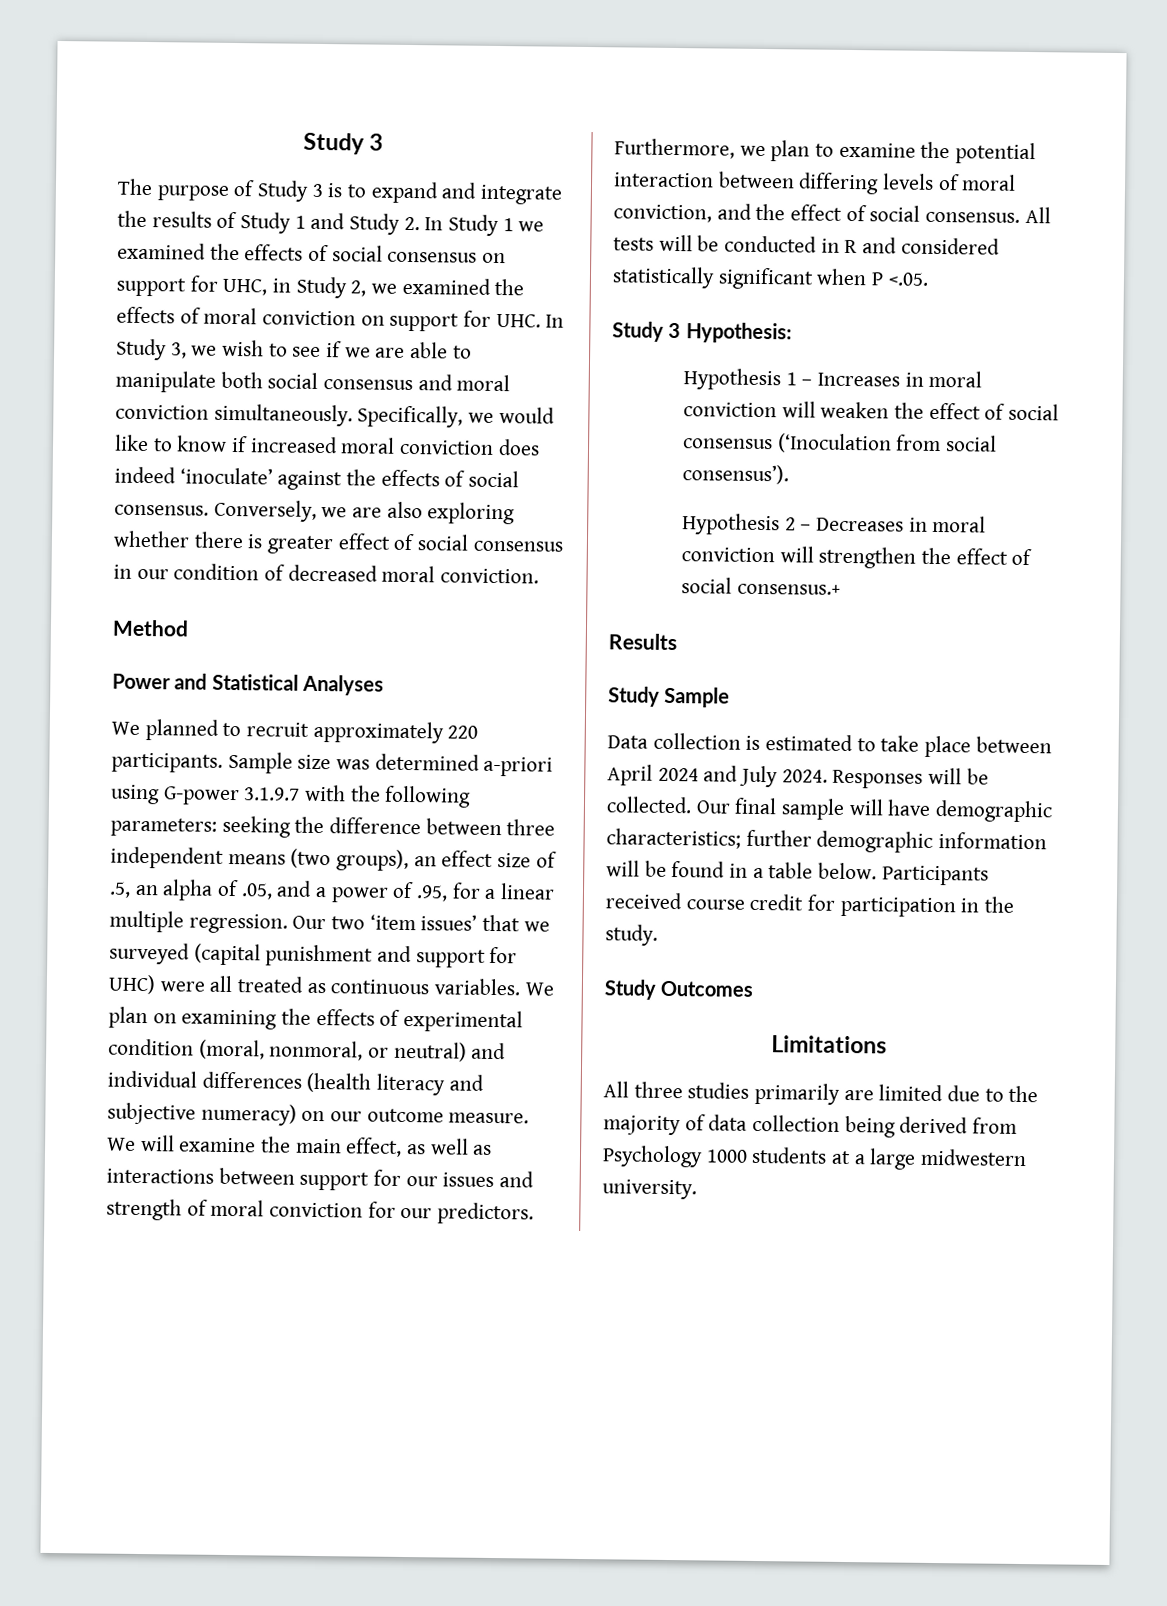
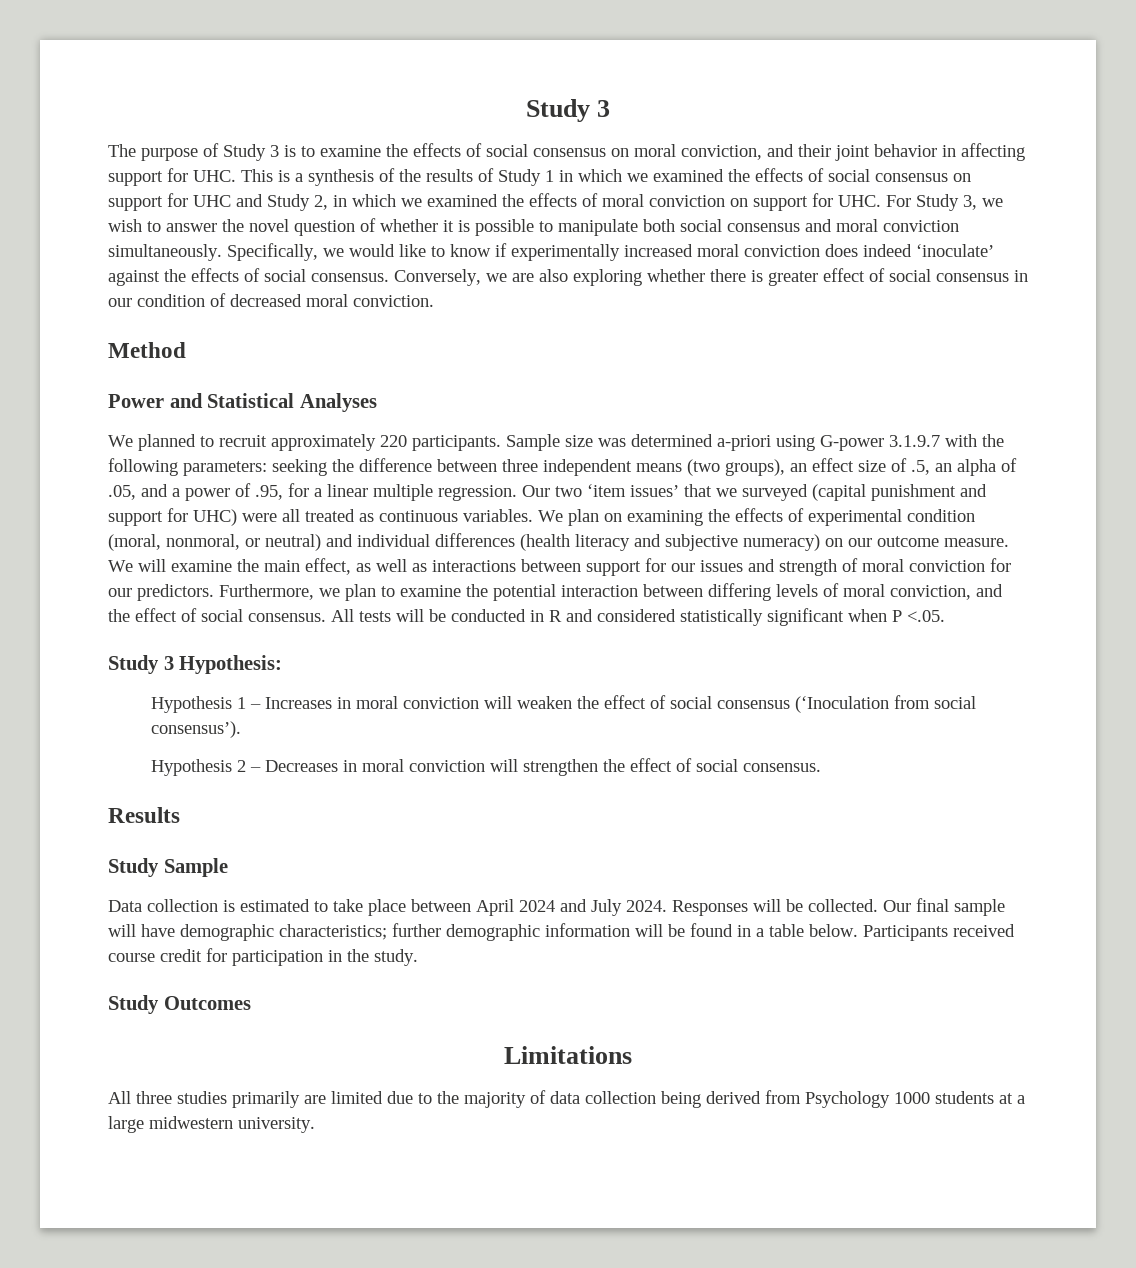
[370,181,564,205] expand and integrate -> [320,143,1025,161] [108,168,395,186] examine the effects of social consensus on moral conviction, and their joint behavior in affecting support for UHC. This is a synthesis of
[310,212,514,237] and Study 2. In Study 1 -> [559,169,622,182] in which
[222,276,367,299] UHC, in Study 2, -> [193,194,396,211] UHC and Study 2, in which
[545,314,565,328] In -> [886,195,911,207] For
[292,341,449,359] see if we are able -> [166,218,534,236] answer the novel question of whether it is possible
(249, 444) none -> [511,244,620,261] experimentally
[736,583,841,595] consensus.+ -> [743,763,822,772] consensus.

